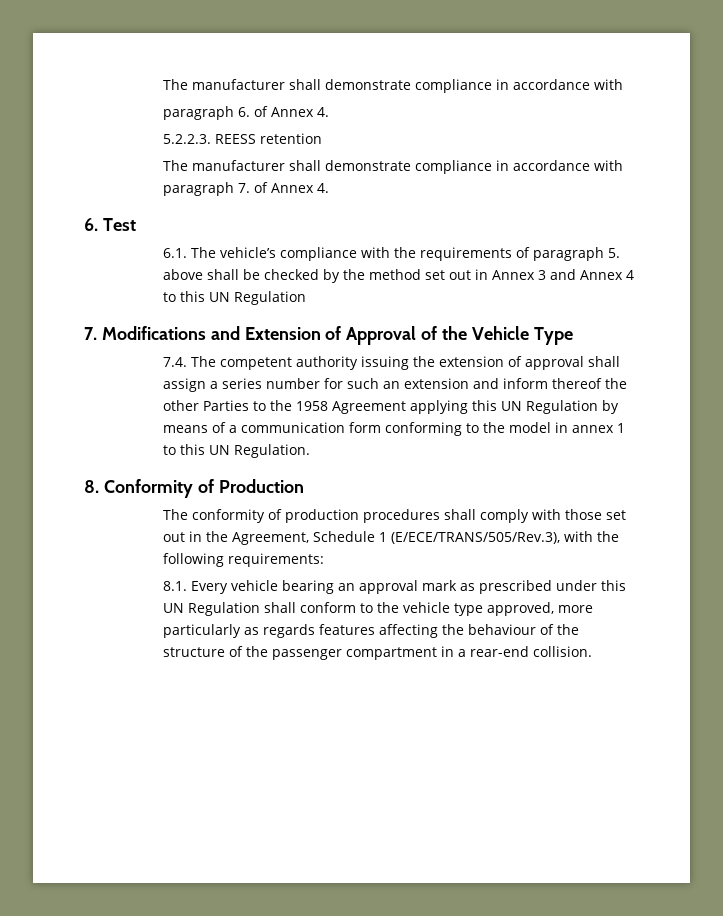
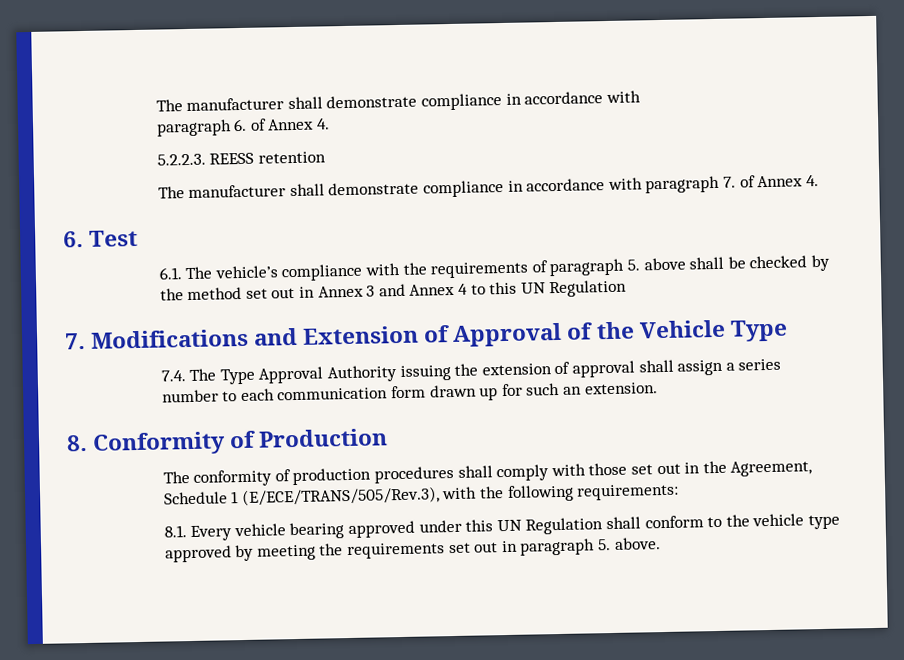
[219,356,358,370] competent authority -> [219,365,397,385] Type Approval Authority
[323,378,627,389] [162,400,619,414] [162,422,625,436] [162,444,310,458] for such an extension and inform thereof the other Parties to the 1958 Agreement applying this UN Regulation by means of a communication form conforming to the model in annex 1 to this UN Regulation. -> [222,382,658,402] to each communication form drawn up for such an extension.
[337,580,552,594] an approval mark as prescribed -> [347,520,415,539] approved
[486,602,593,616] [162,624,579,638] [162,646,592,660] approved, more particularly as regards features affecting the behaviour of the structure of the passenger compartment in a rear-end collision. -> [164,537,661,563] approved by meeting the requirements set out in paragraph 5. above.

